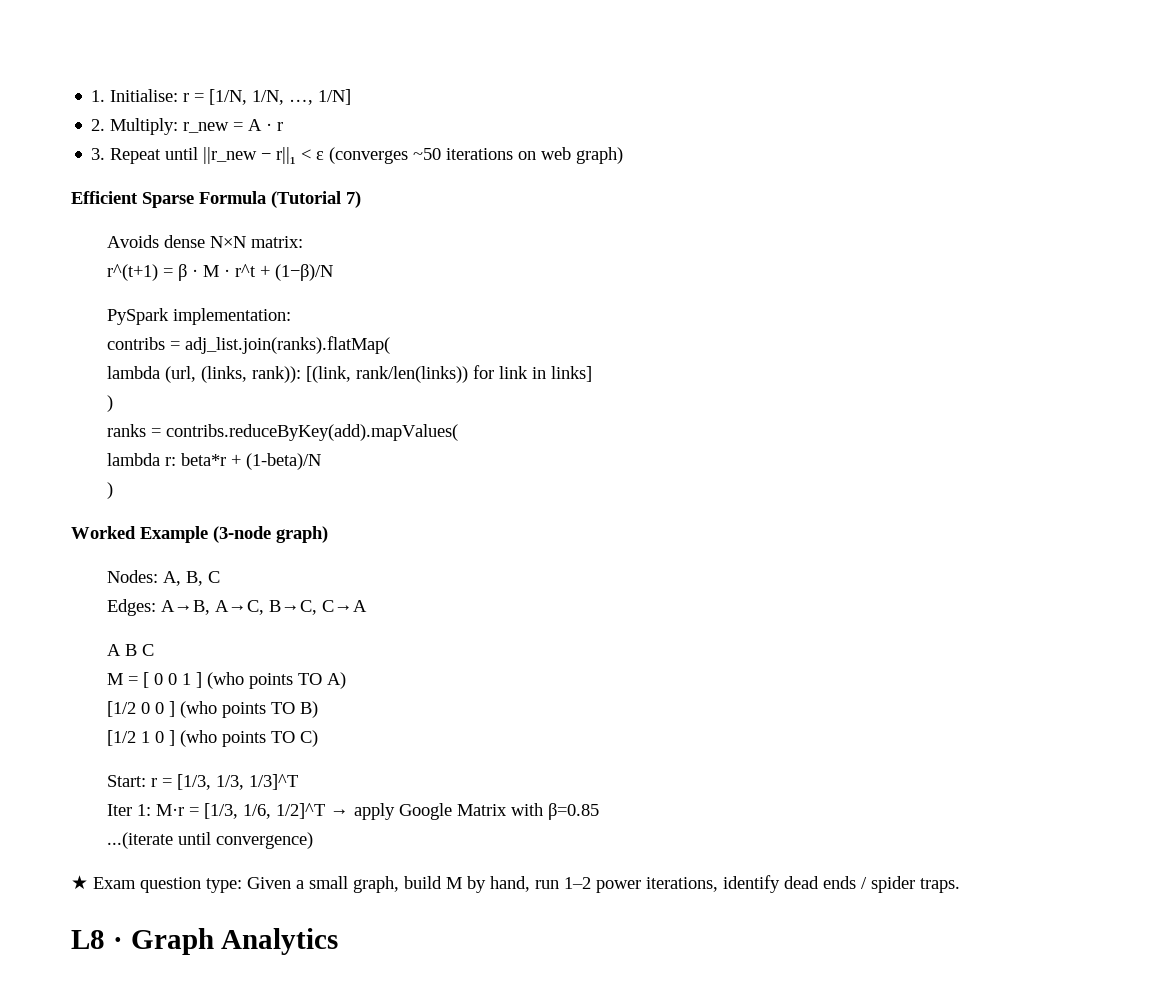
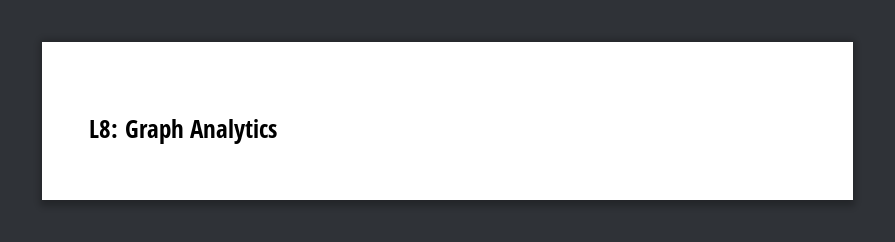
[91,89,352,105] [91,118,284,135] [91,147,624,164] [71,191,361,208] [107,235,304,248] [107,264,334,281] [107,308,292,325] [107,336,391,354] [107,365,593,383] [107,395,114,412] [107,424,459,441] [107,453,322,470] [107,482,114,499] [71,526,328,543] [107,570,221,586] [107,599,368,616] [107,644,155,656] [107,672,347,689] [107,701,319,718] [107,730,319,747] [107,774,299,790] [107,803,600,820] [107,832,314,849] [71,875,960,893] [71,930,123,949] 1. Initialise: r = [1/N, 1/N, …, 1/N] // 2. Multiply: r_new = A · r // 3. Repeat until ||r_new − r||₁ < ε (converges ~50 iterations on web graph) // Efficient Sparse Formula (Tutorial 7) // Avoids dense N×N matrix: // r^(t+1) = β · M · r^t + (1−β)/N // PySpark implementation: // contribs = adj_list.join(ranks).flatMap( // lambda (url, (links, rank)): [(link, rank/len(links)) for link in links] // ) // ranks = contribs.reduceByKey(add).mapValues( // lambda r: beta*r + (1-beta)/N // ) // Worked Example (3-node graph) // Nodes: A, B, C // Edges: A→B, A→C, B→C, C→A // A B C // M = [ 0 0 1 ] (who points TO A) // [1/2 0 0 ] (who points TO B) // [1/2 1 0 ] (who points TO C) // Start: r = [1/3, 1/3, 1/3]^T // Iter 1: M·r = [1/3, 1/6, 1/2]^T → apply Google Matrix with β=0.85 // ...(iterate until convergence) // ★ Exam question type: Given a small graph, build M by hand, run 1–2 power iterations, identify dead ends / spider traps. // L8 · -> [89,120,118,138] L8:

